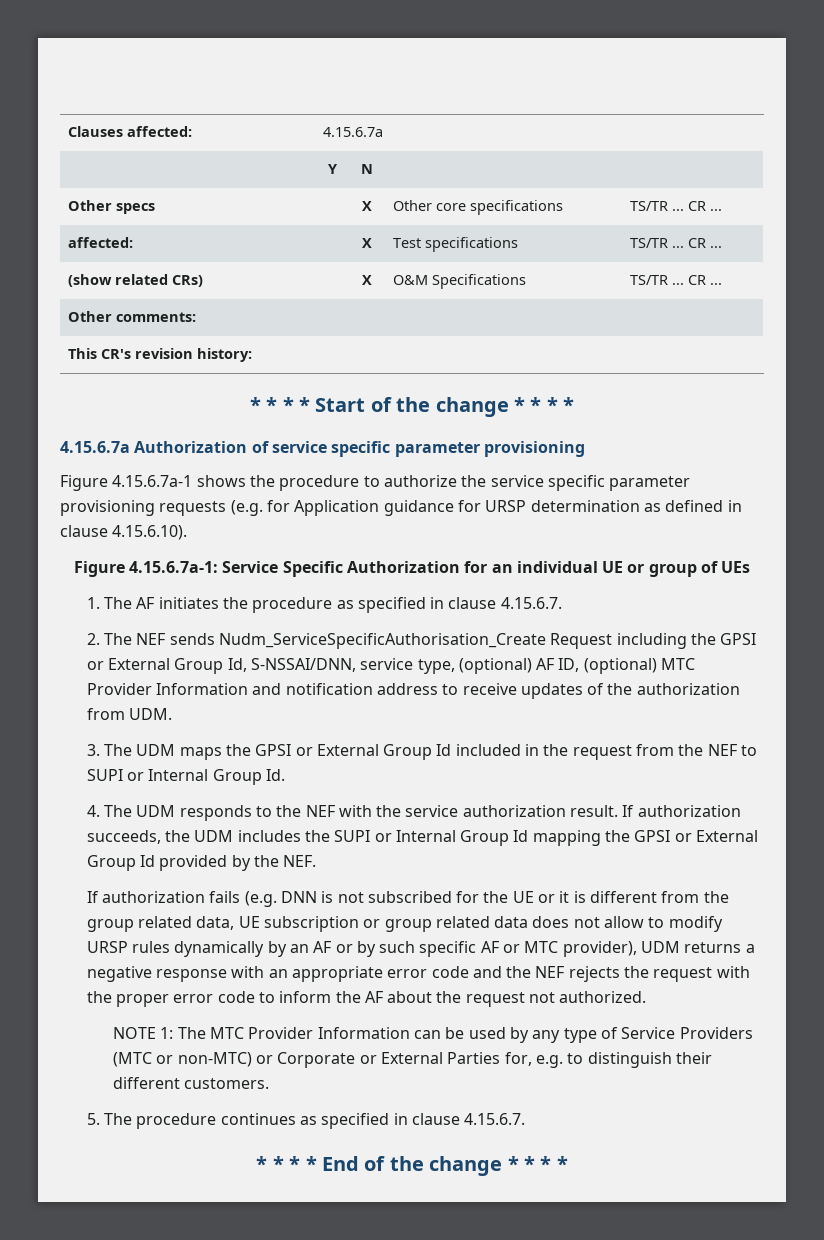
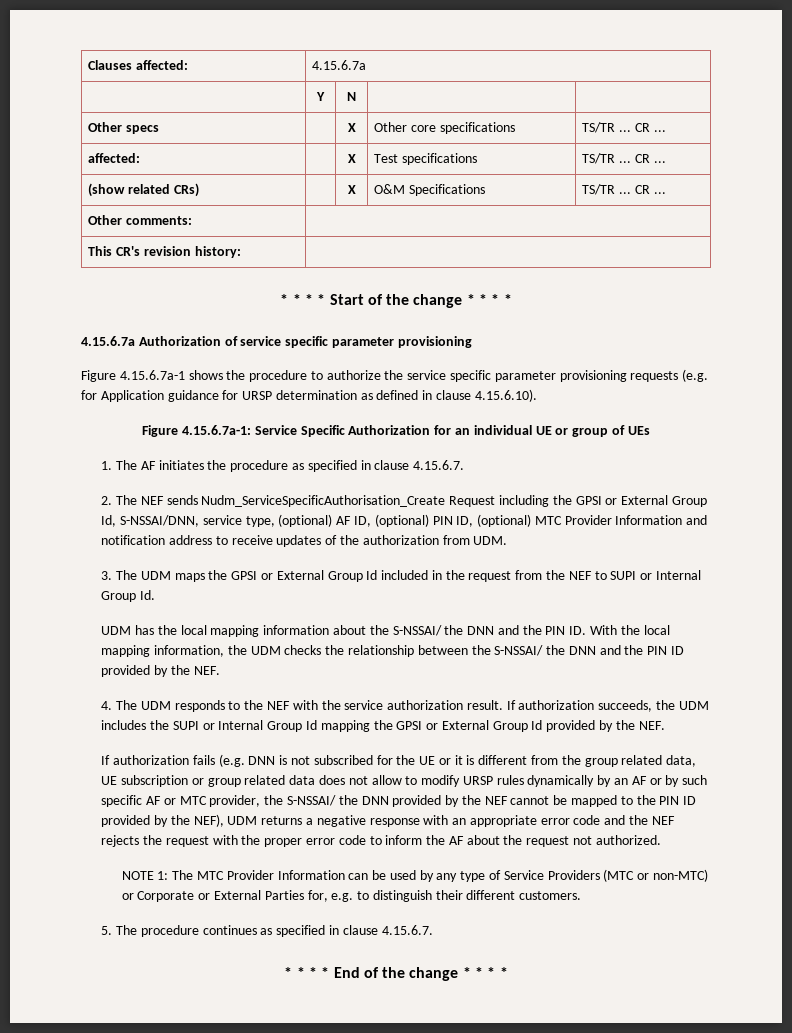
(657, 666) none -> [432,514,532,527] PIN ID, (optional)
(285, 775) none -> [101,625,670,637] [101,645,685,657] [101,665,220,677] // UDM has the local mapping information about the S-NSSAI/ the DNN and the PIN ID. With the local mapping information, the UDM checks the relationship between the S-NSSAI/ the DNN and the PIN ID provided by the NEF.
[562,941,637,957] provider), -> [209,795,697,807] [101,814,224,827] provider, the S-NSSAI/ the DNN provided by the NEF cannot be mapped to the PIN ID provided by the NEF),

